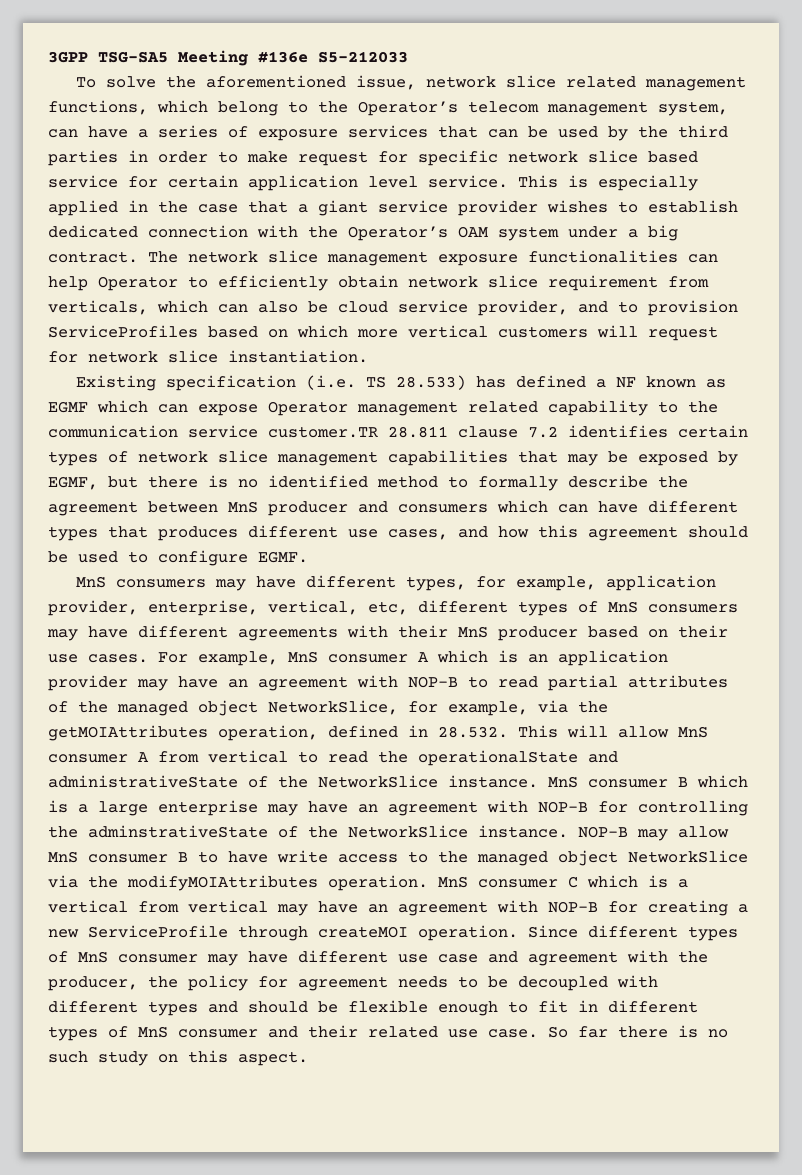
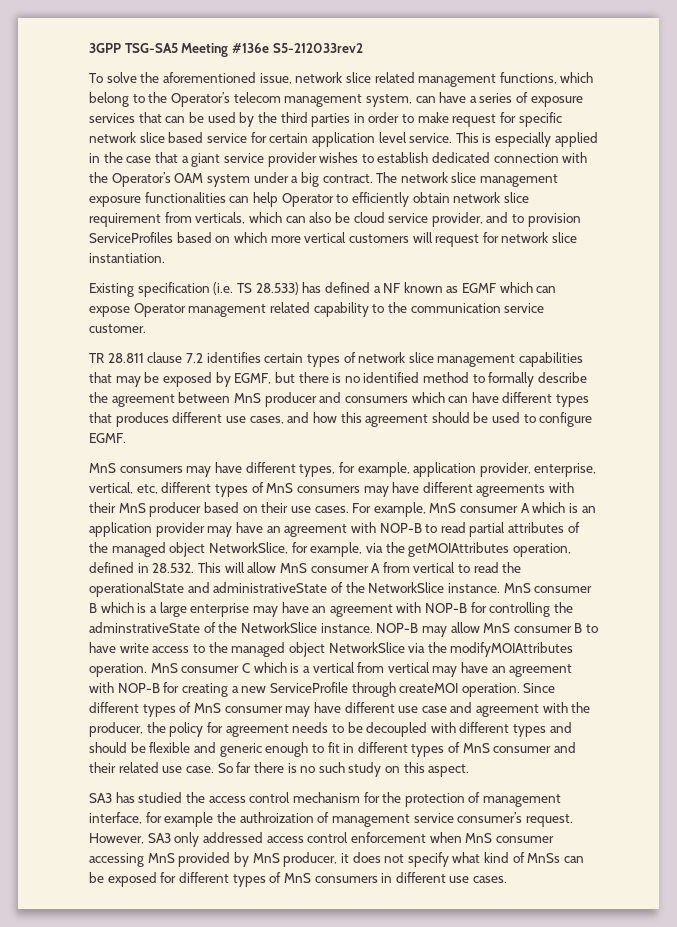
[318,51,408,63] S5-212033 -> [272,43,363,53] S5-212033rev2
[268,426,378,438] customer.TR -> [89,324,146,333] [89,353,104,363] customer. // TR
(428, 1006) none -> [193,742,262,757] and generic
(308, 1058) none -> [89,792,562,807] [89,812,573,827] [89,832,554,847] [89,852,585,867] [89,872,508,887] // SA3 has studied the access control mechanism for the protection of management interface, for example the authroization of management service consumer’s request. However, SA3 only addressed access control enforcement when MnS consumer accessing MnS provided by MnS producer, it does not specify what kind of MnSs can be exposed for different types of MnS consumers in different use cases.

